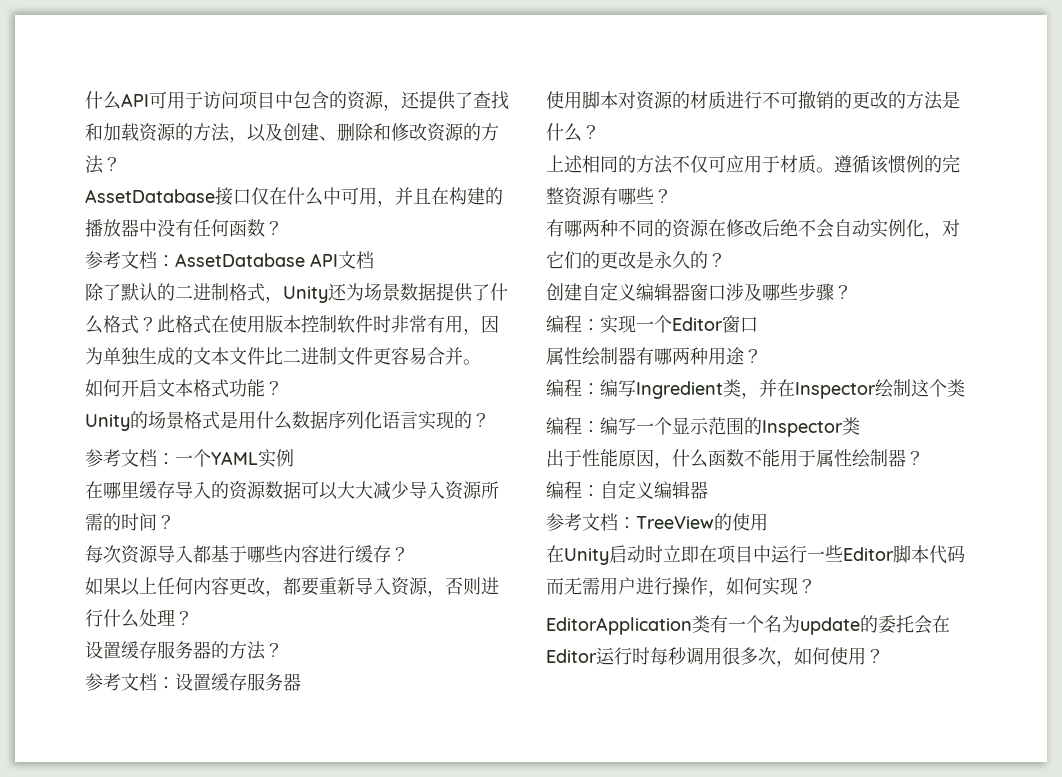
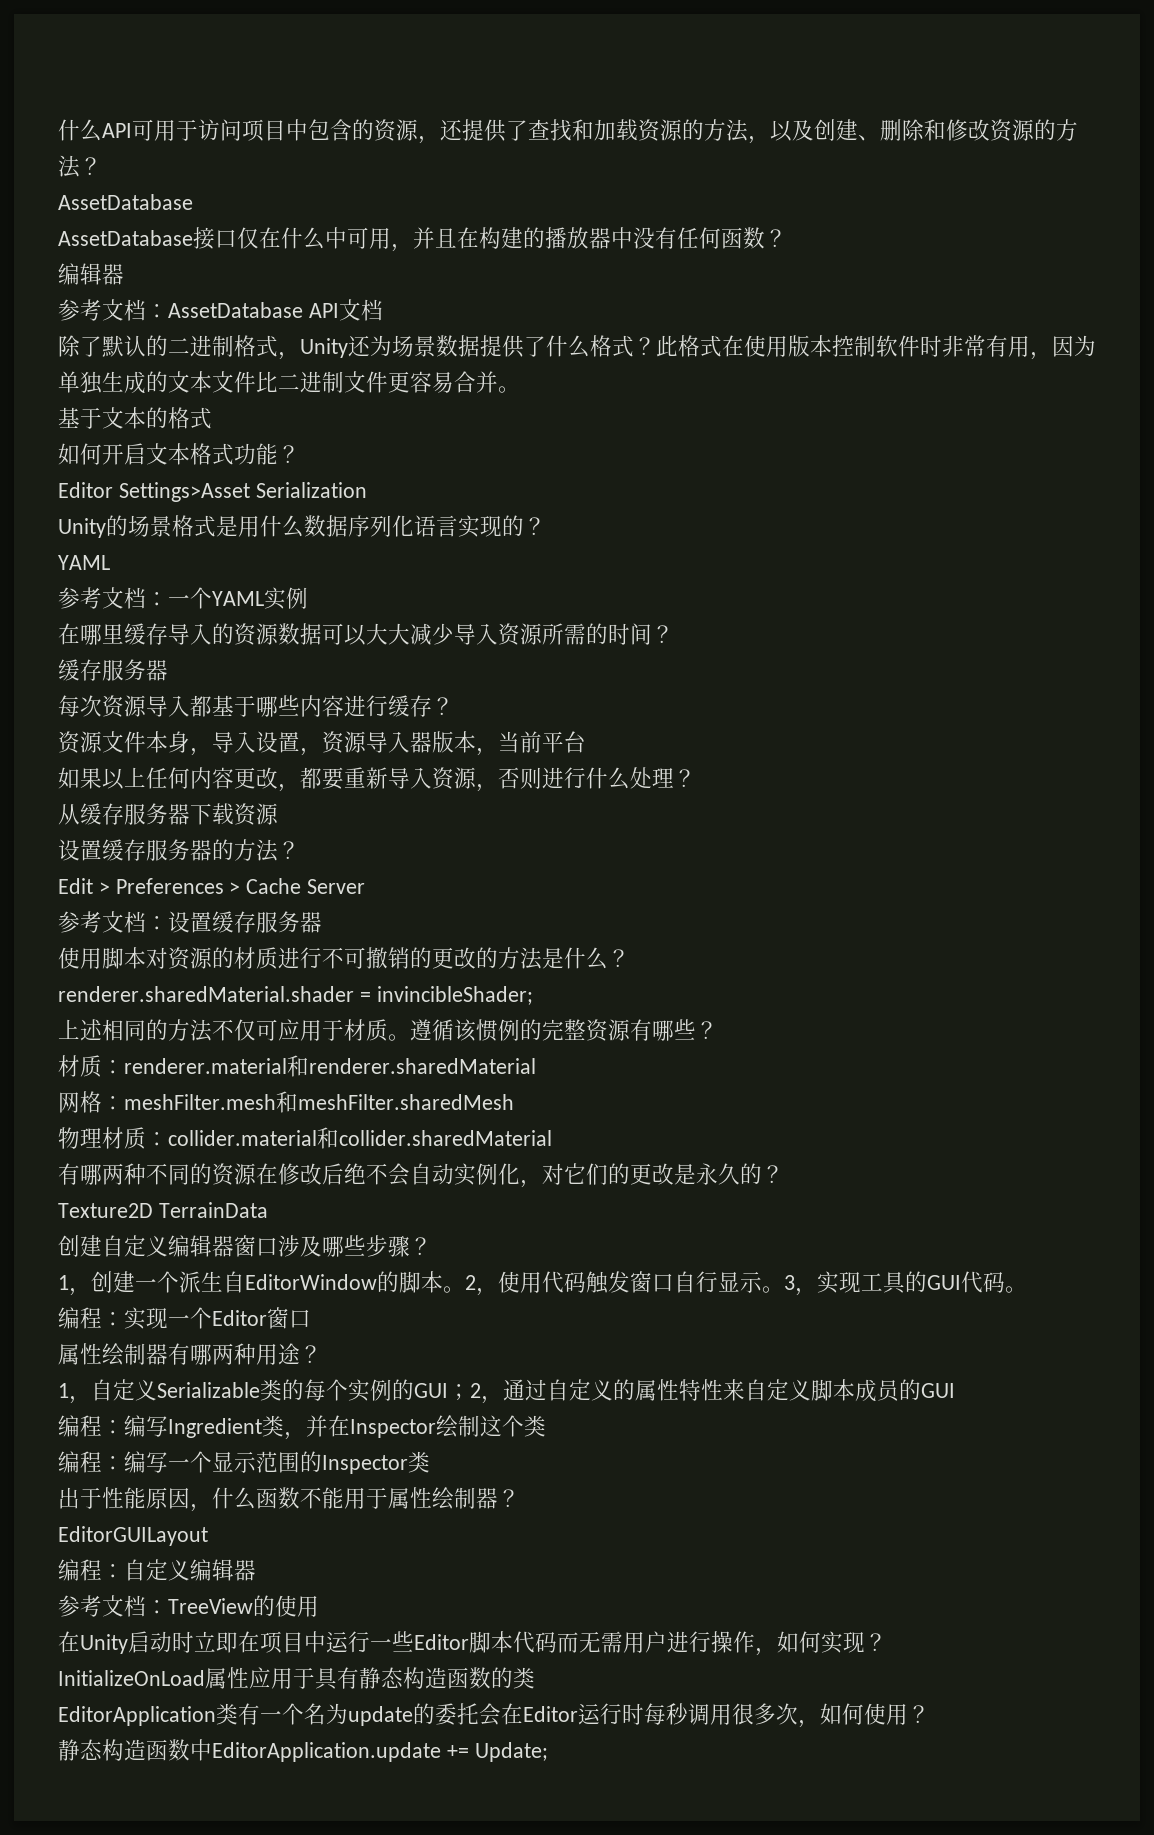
(215, 196) none -> [58,230,193,246] // AssetDatabase
(283, 228) none -> [58,263,124,285] // 编辑器
(481, 362) none -> [58,407,212,429] // 基于文本的格式
(283, 388) none -> [58,482,367,502] // Editor Settings>Asset Serialization
(490, 420) none -> [58,555,110,570] // YAML
(175, 522) none -> [58,659,168,681] // 缓存服务器
(409, 554) none -> [58,731,586,756] // 资源文件本身，导入设置，资源导入器版本，当前平台
(193, 618) none -> [58,803,279,826] // 从缓存服务器下载资源
(283, 650) none -> [58,878,366,894] // Edit > Preferences > Cache Server
(600, 132) none -> [58,986,533,1005] // renderer.sharedMaterial.shader = invincibleShader;
(672, 196) none -> [58,1055,536,1077] [58,1091,514,1113] [58,1127,552,1149] // 材质：renderer.material和renderer.sharedMaterial // 网格：meshFilter.mesh和meshFilter.sharedMesh // 物理材质：collider.material和collider.sharedMaterial
(726, 260) none -> [58,1202,268,1218] // Texture2D TerrainData
(852, 292) none -> [58,1271,1027,1296] // 1，创建一个派生自EditorWindow的脚本。2，使用代码触发窗口自行显示。3，实现工具的GUI代码。
(762, 356) none -> [58,1379,955,1404] // 1，自定义Serializable类的每个实例的GUI；2，通过自定义的属性特性来自定义脚本成员的GUI
(924, 458) none -> [58,1526,208,1546] // EditorGUILayout
(816, 586) none -> [58,1667,535,1690] // InitializeOnLoad属性应用于具有静态构造函数的类
(884, 656) none -> [58,1739,548,1762] // 静态构造函数中EditorApplication.update += Update;

